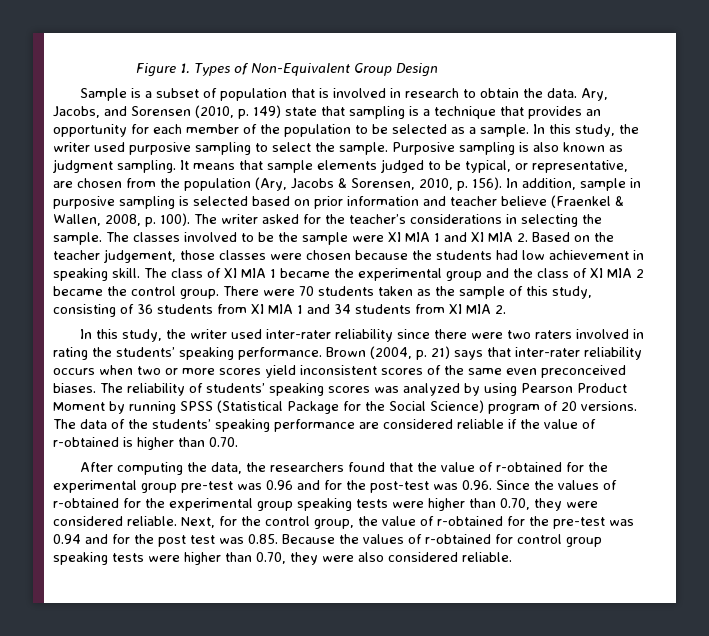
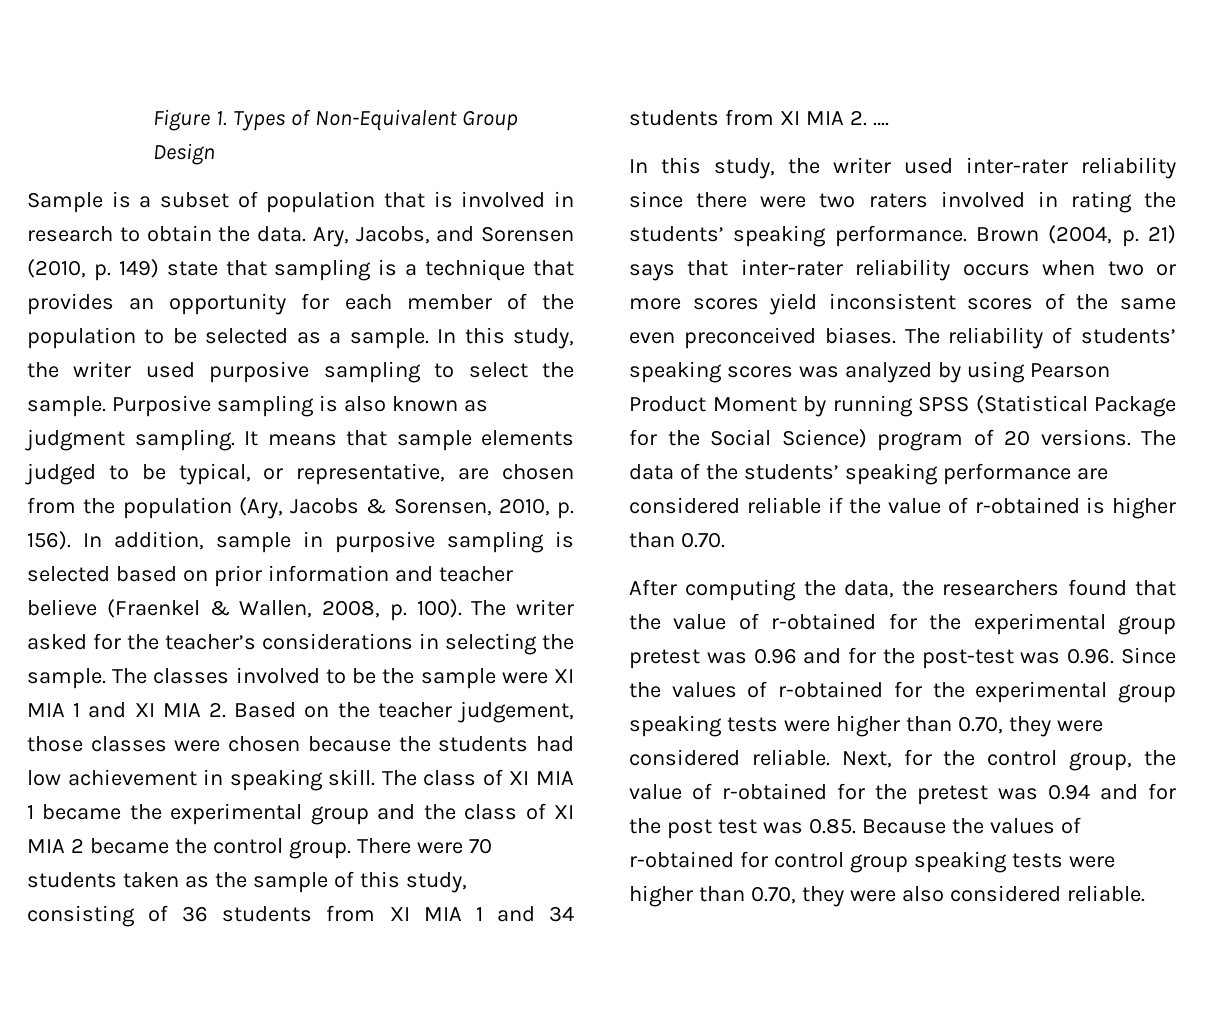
(506, 309) none -> [872,122,889,126] ….
[181,481,233,493] pre-test -> [629,649,700,669] pretest
[553,517,605,529] pre-test -> [917,785,988,805] pretest

